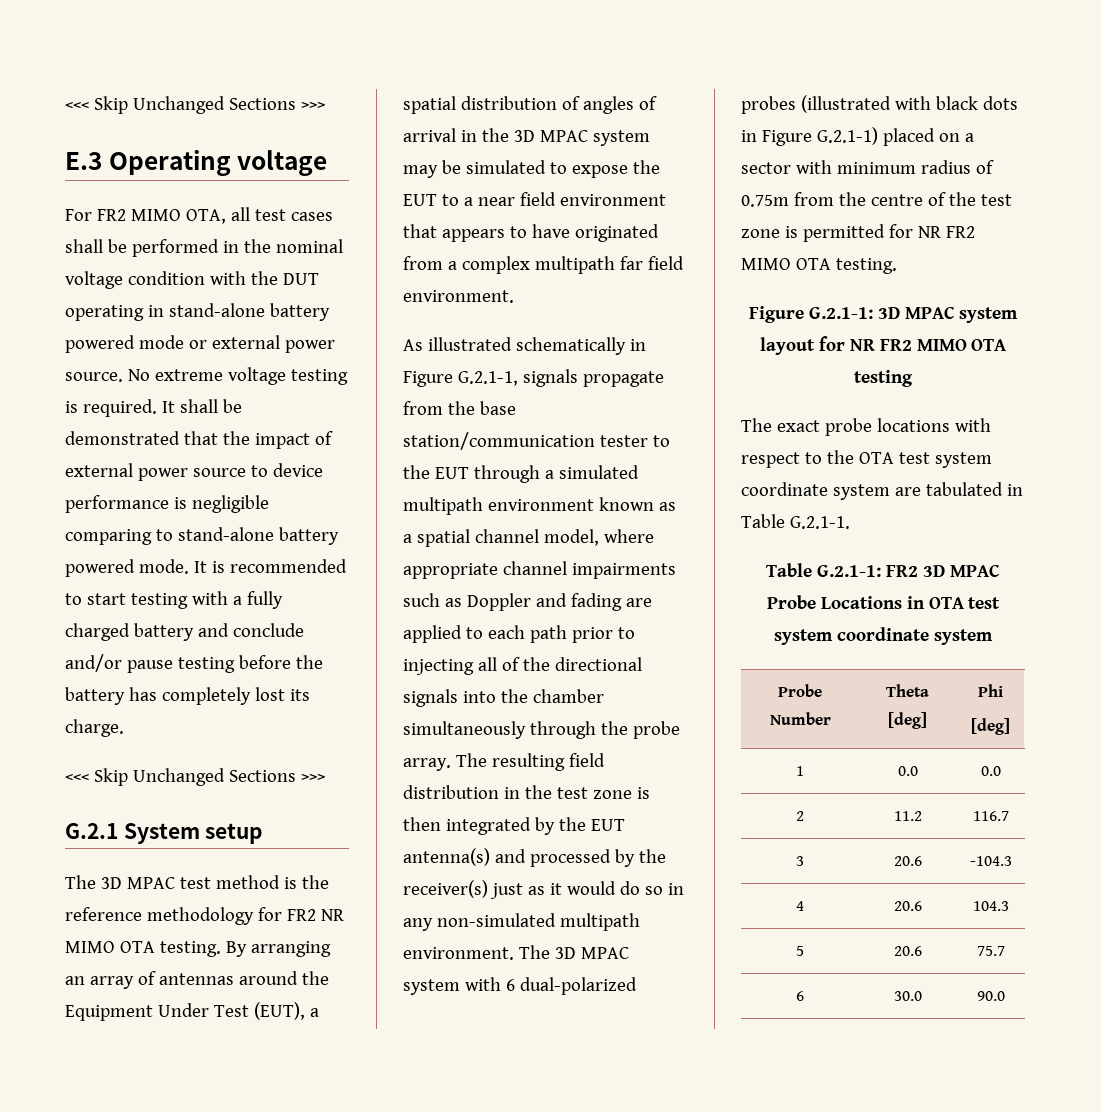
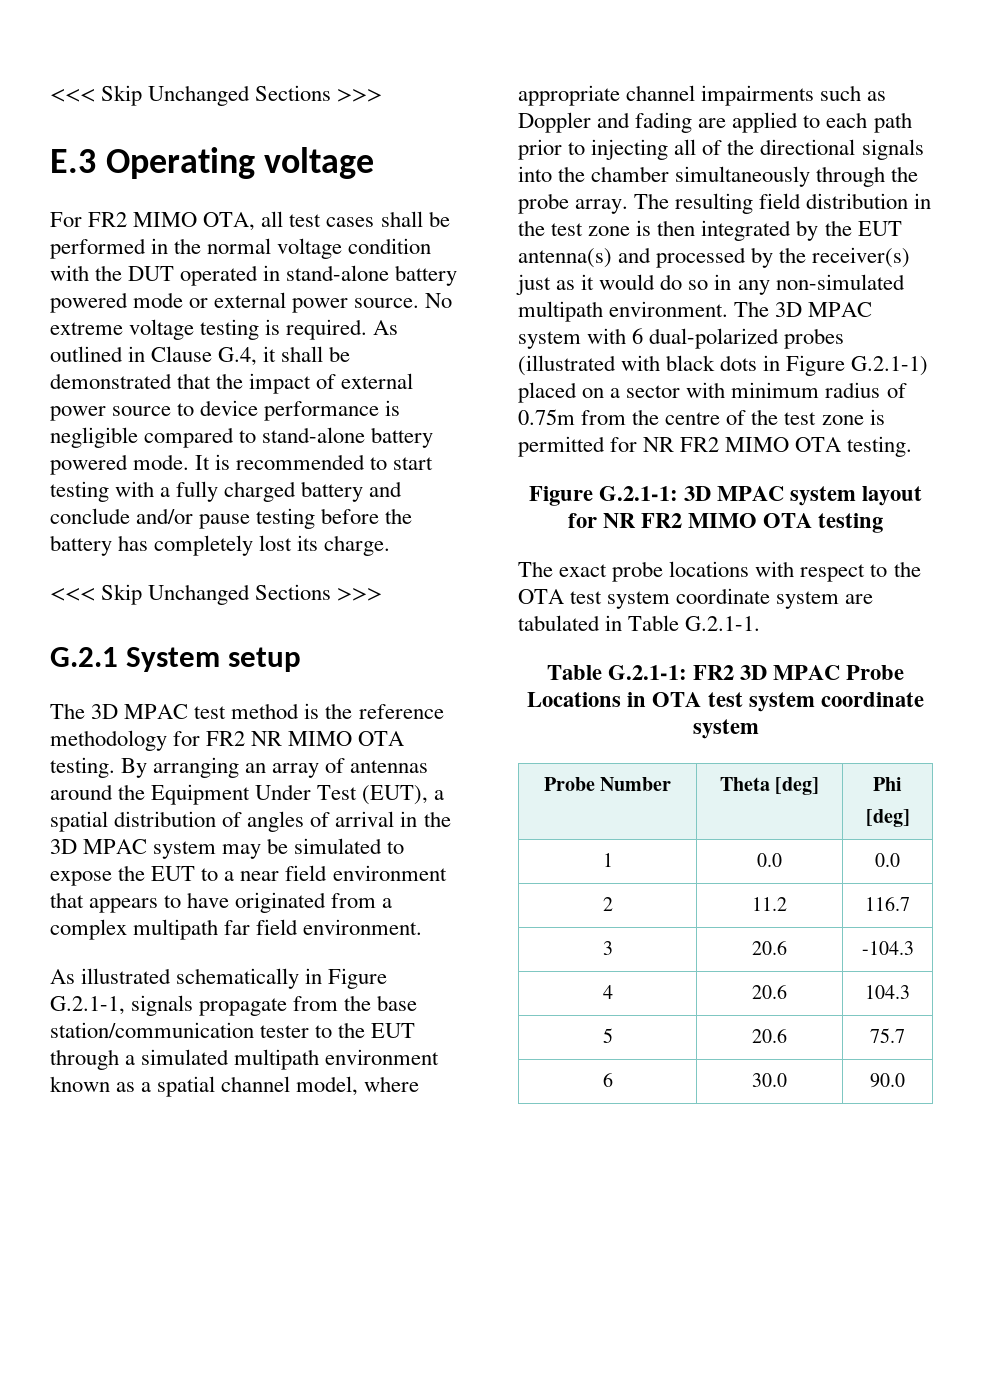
[275,239,343,253] nominal -> [207,238,272,254] normal
[65,305,144,321] operating -> [180,265,259,286] operated
[161,401,175,413] It -> [373,320,399,335] [50,346,277,366] As outlined in Clause G.4, it
[65,529,152,545] comparing -> [144,427,235,448] compared

